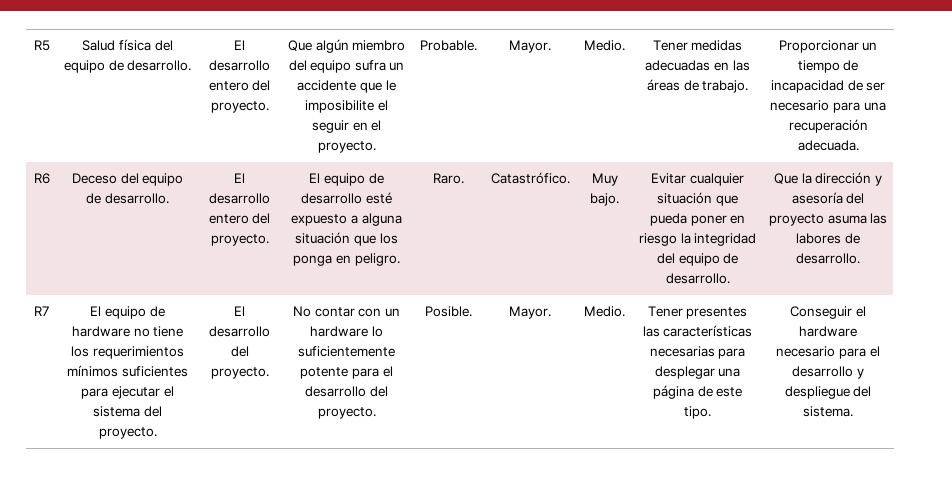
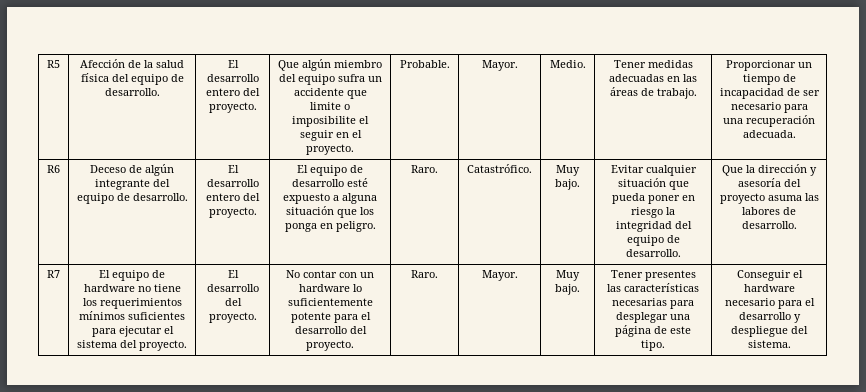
[82,40,116,51] Salud -> [80,59,184,68] Afección de la salud
[385,80,396,91] le -> [310,102,350,110] limite o
(117, 178) none -> [129,164,174,176] [95,179,150,190] de algún integrante
[424,306,472,317] [509,306,551,319] [584,306,625,317] Posible. | Mayor. | Medio. -> [411,270,438,278] [481,270,518,281] [556,270,580,281] [555,284,580,295] Raro. | Mayor. | Muy bajo.

